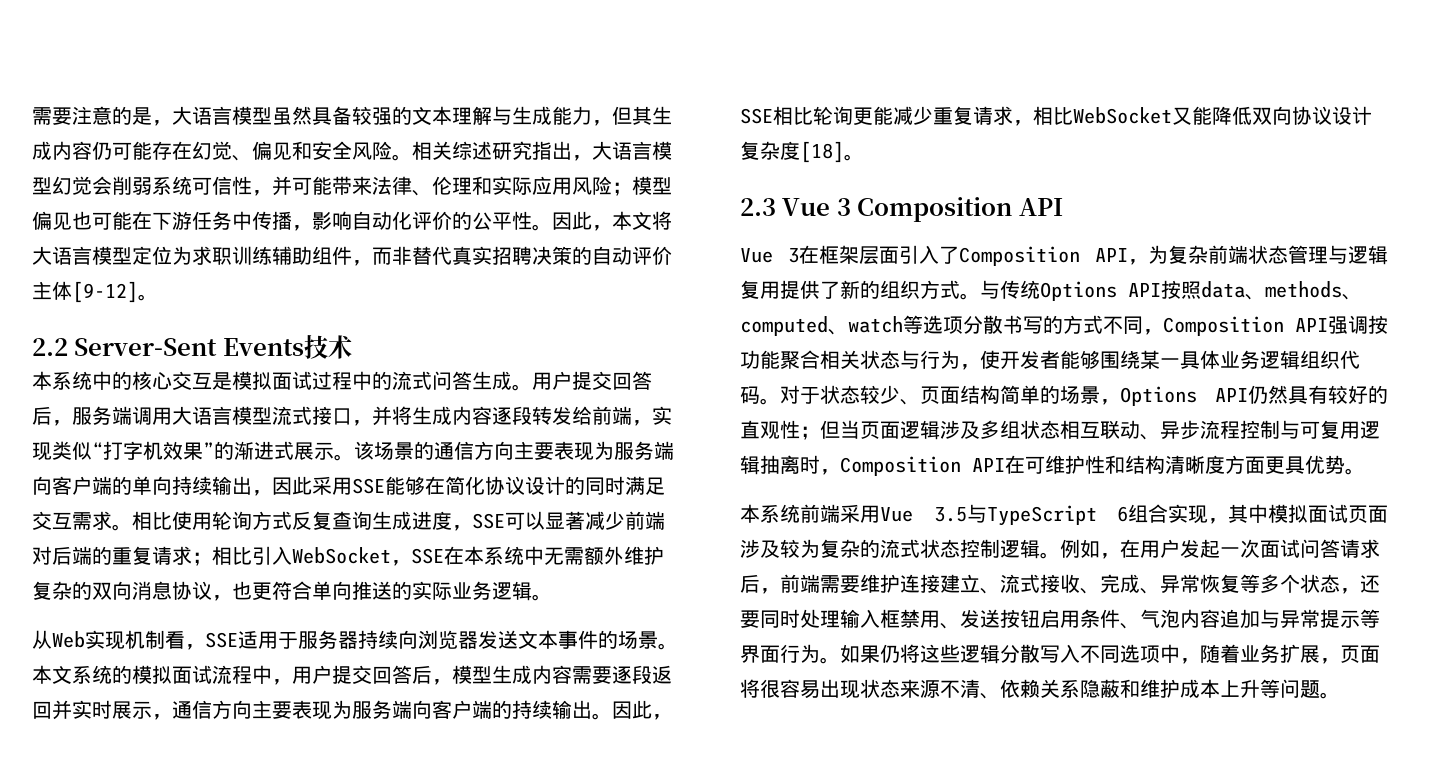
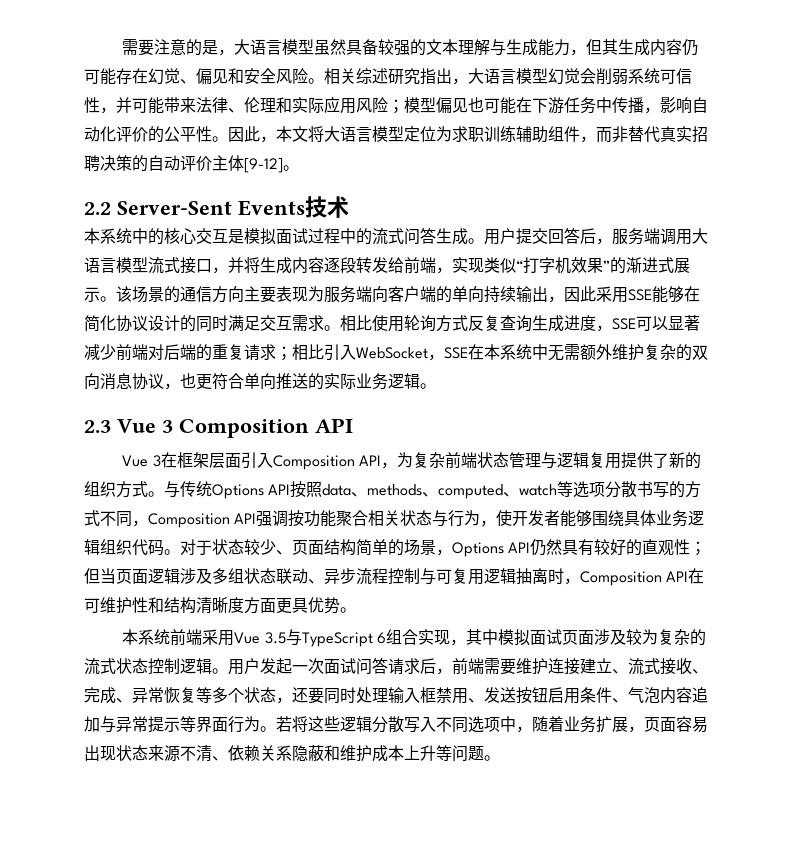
[32,630,678,650] [32,665,672,685] [32,700,672,720] [740,106,1372,126] [740,141,864,163] // 从Web实现机制看，SSE适用于服务器持续向浏览器发送文本事件的场景。本文系统的模拟面试流程中，用户提交回答后，模型生成内容需要逐段返回并实时展示，通信方向主要表现为服务端向客户端的持续输出。因此，SSE相比轮询更能减少重复请求，相比WebSocket又能降低双向协议设计复杂度[18]。 -> (436, 386) none
[939,246,959,264] 了 -> (273, 460) none
[1140,350,1180,369] 某一 -> (625, 518) none
[1060,420,1100,439] 相互 -> (276, 576) none
[1060,539,1140,559] 例如，在 -> (228, 671) none
[840,644,900,663] 如果仍 -> [276,716,292,732] 若
[740,679,780,698] 将很 -> (676, 724) none

